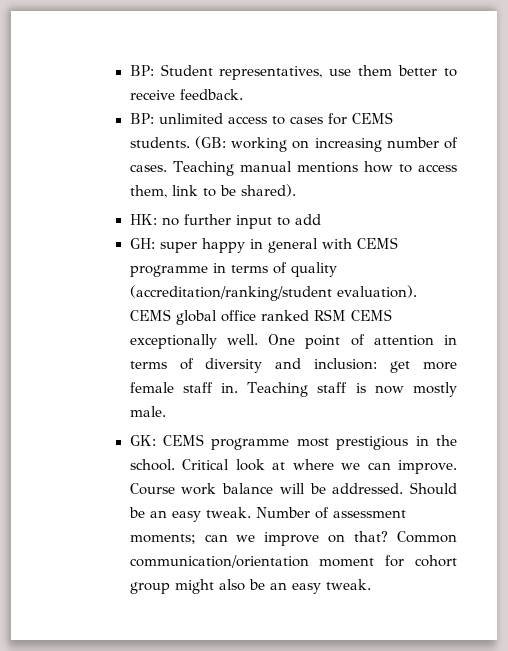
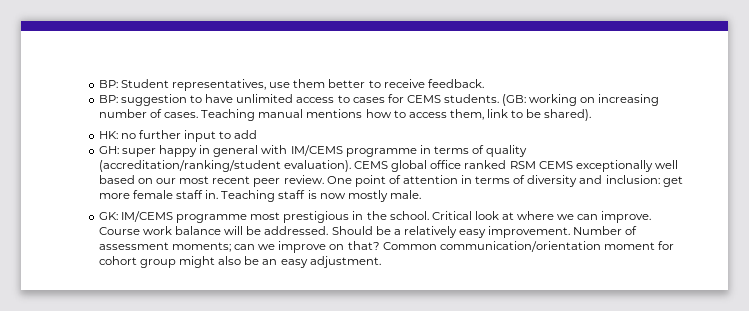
(154, 118) none -> [121,94,234,106] suggestion to have
[356,237,398,249] CEMS -> [290,145,343,156] IM/CEMS
[226,334,258,345] well. -> [654,160,678,169] [98,175,324,187] well based on our most recent peer review.
[163,434,205,446] CEMS -> [121,211,174,222] IM/CEMS
[149,507,251,522] an easy tweak. -> [393,226,571,238] a relatively easy improvement.
[325,579,371,590] tweak. -> [309,256,381,268] adjustment.

